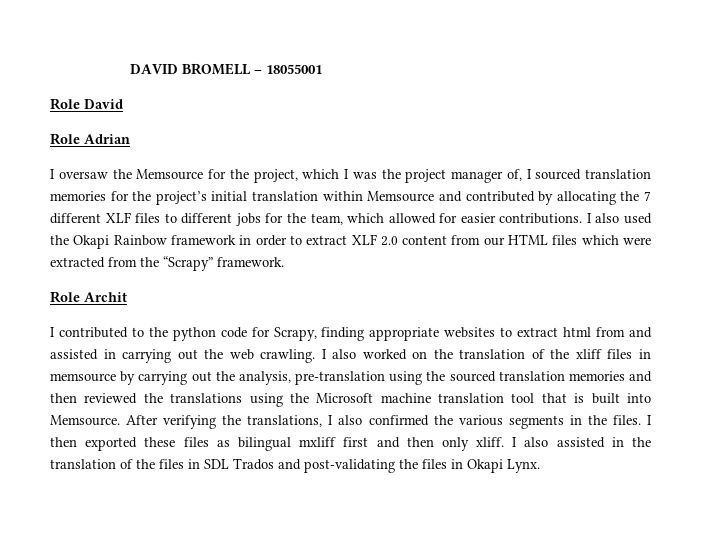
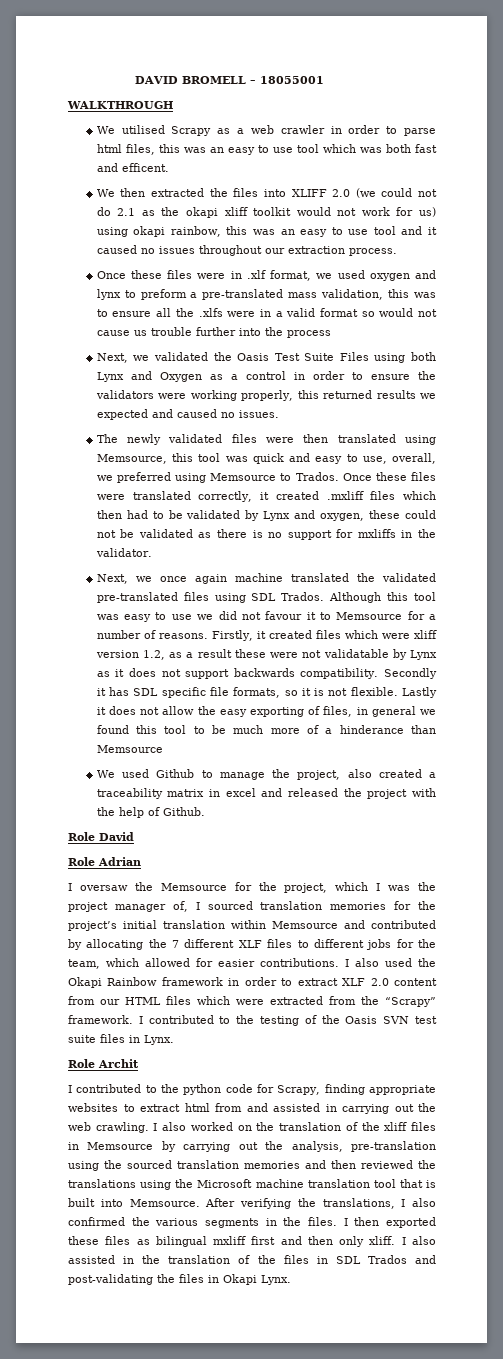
(322, 69) none -> [67,101,173,109] [96,125,436,136] [96,144,438,155] [96,163,169,172] [96,188,437,198] [96,207,436,218] [96,226,437,237] [96,245,397,256] [96,270,437,281] [96,289,436,300] [96,308,438,317] [96,327,331,338] [96,352,436,363] [96,371,436,382] [95,390,436,401] [96,409,279,420] [96,434,436,445] [96,453,436,464] [96,472,436,483] [96,491,436,502] [96,510,437,521] [96,529,436,540] [95,548,152,557] [96,573,436,584] [96,592,436,603] [96,611,436,622] [96,630,438,641] [95,649,437,660] [96,668,437,679] [96,687,437,698] [96,706,436,717] [96,725,436,734] [96,745,163,753] [96,769,436,780] [96,788,436,799] [96,807,205,818] // WALKTHROUGH // We utilised Scrapy as a web crawler in order to parse html files, this was an easy to use tool which was both fast and efficent. // We then extracted the files into XLIFF 2.0 (we could not do 2.1 as the okapi xliff toolkit would not work for us) using okapi rainbow, this was an easy to use tool and it caused no issues throughout our extraction process. // Once these files were in .xlf format, we used oxygen and lynx to preform a pre-translated mass validation, this was to ensure all the .xlfs were in a valid format so would not cause us trouble further into the process // Next, we validated the Oasis Test Suite Files using both Lynx and Oxygen as a control in order to ensure the validators were working properly, this returned results we expected and caused no issues. // The newly validated files were then translated using Memsource, this tool was quick and easy to use, overall, we preferred using Memsource to Trados. Once these files were translated correctly, it created .mxliff files which then had to be validated by Lynx and oxygen, these could not be validated as there is no support for mxliffs in the validator. // Next, we once again machine translated the validated pre-translated files using SDL Trados. Although this tool was easy to use we did not favour it to Memsource for a number of reasons. Firstly, it created files which were xliff version 1.2, as a result these were not validatable by Lynx as it does not support backwards compatibility. Secondly it has SDL specific file formats, so it is not flexible. Lastly it does not allow the easy exporting of files, in general we found this tool to be much more of a hinderance than Memsource // We used Github to manage the project, also created a traceability matrix in excel and released the project with the help of Github.
(284, 262) none -> [138,1015,438,1026] [68,1034,174,1045] I contributed to the testing of the Oasis SVN test suite files in Lynx.
[50,373,116,382] memsource -> [87,1142,154,1150] Memsource

